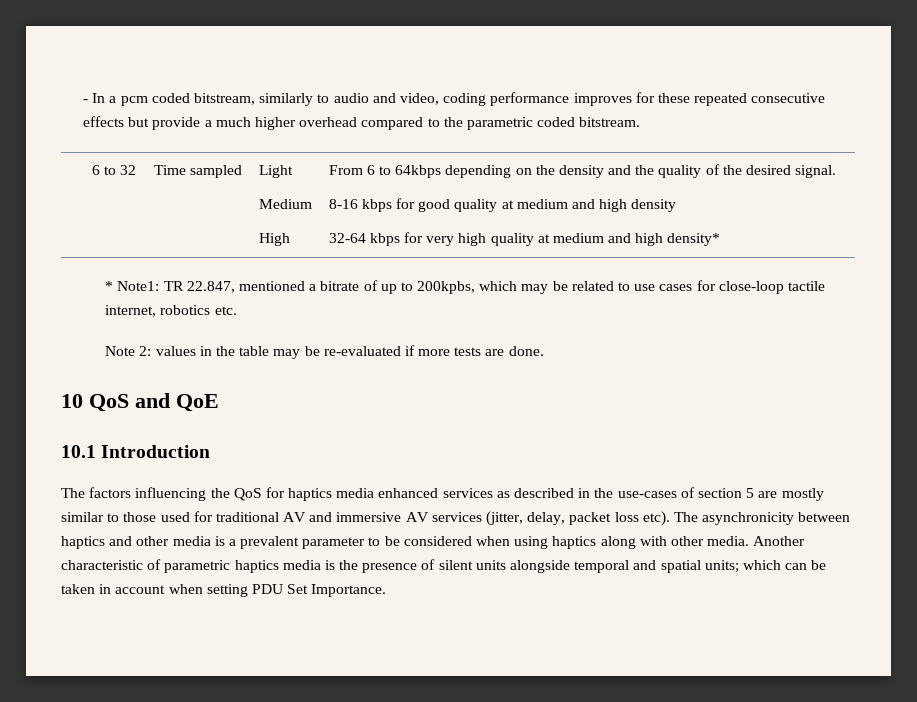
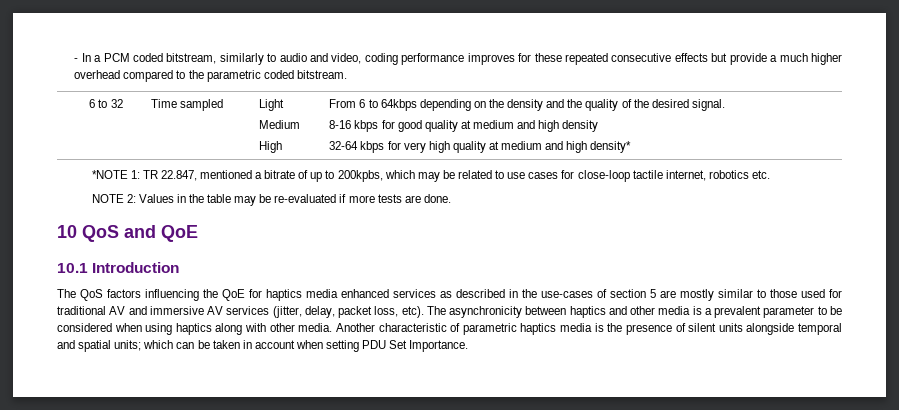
[120,96,148,106] pcm -> [103,53,130,62] PCM
[105,281,160,291] * Note1: -> [91,170,140,179] *NOTE 1:
[105,346,196,356] Note 2: values -> [91,194,174,203] NOTE 2: Values
(85, 493) none -> [80,289,103,301] QoS
[233,488,262,501] QoS -> [222,289,245,301] QoE
[614,512,639,522] loss -> [374,306,399,317] loss,

